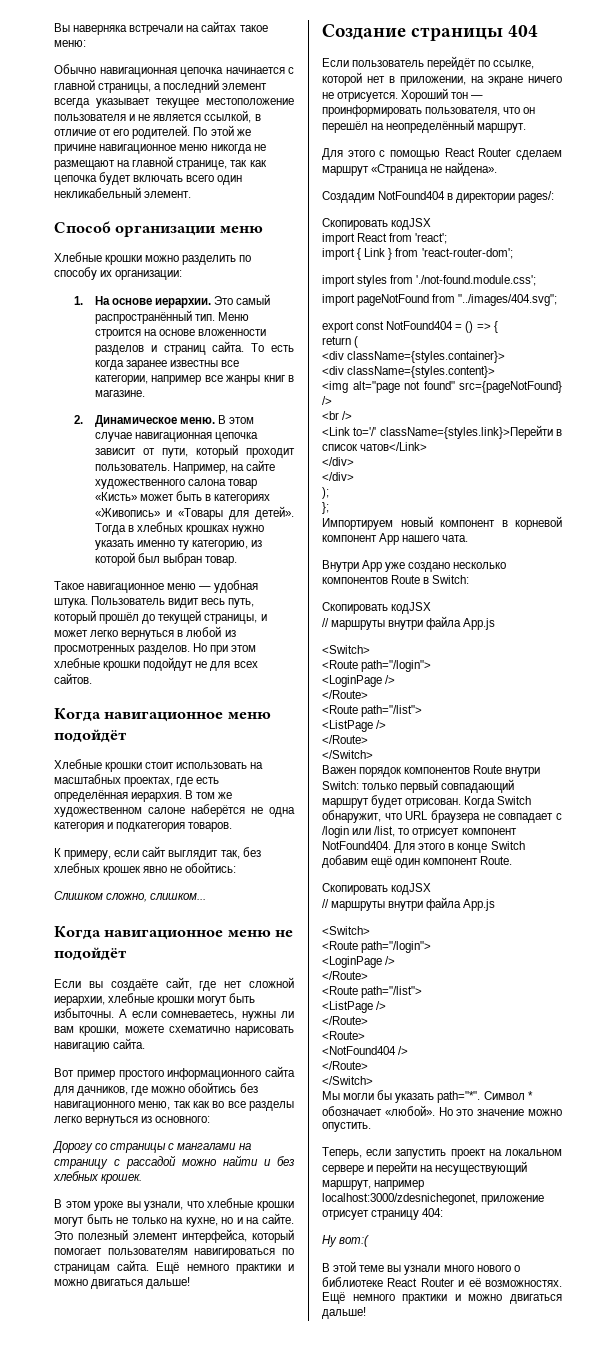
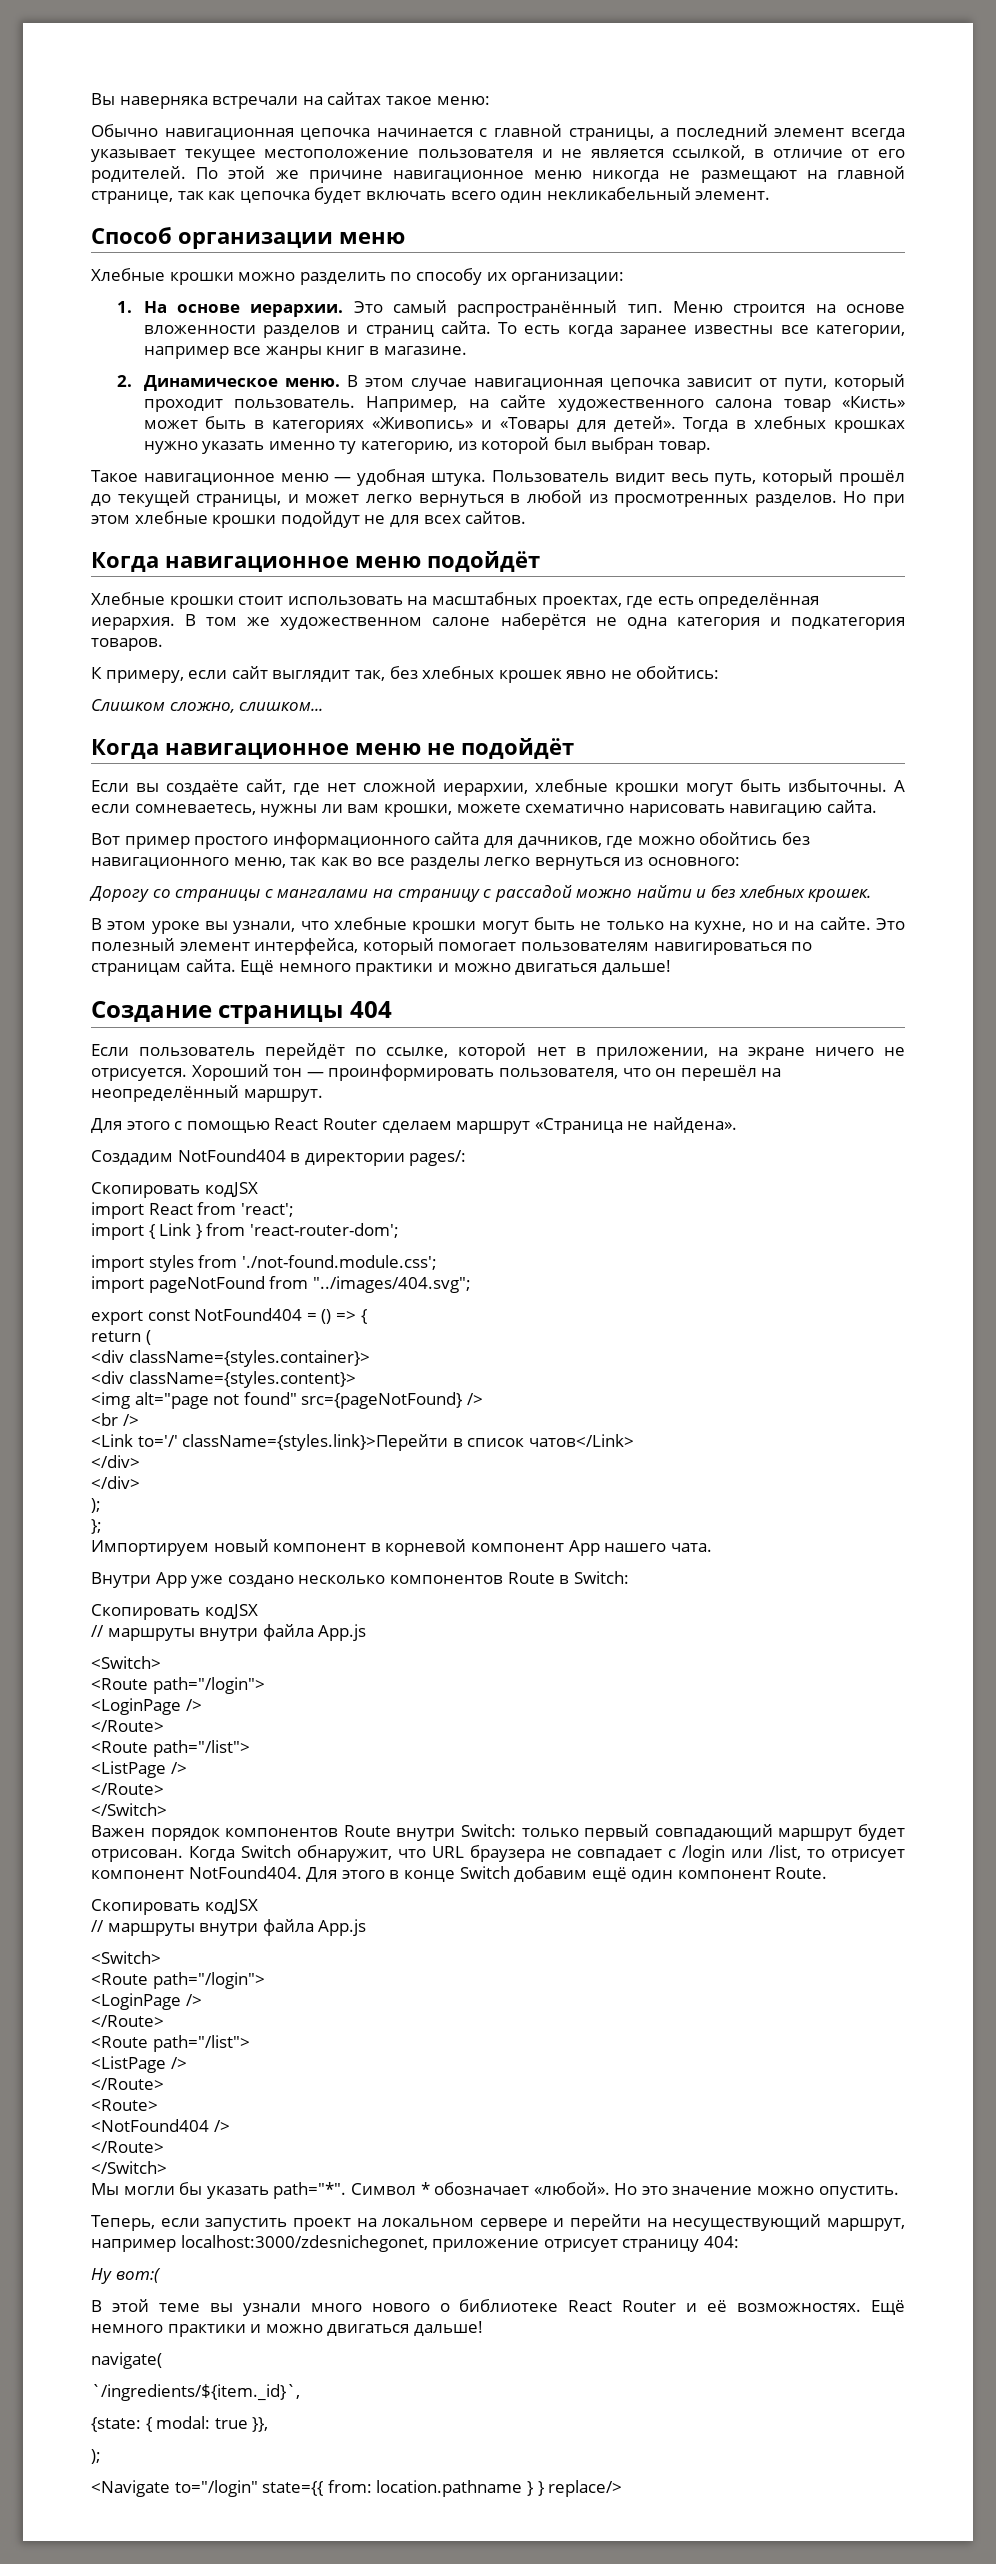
(366, 1313) none -> [91,2352,162,2369] [91,2384,300,2401] [91,2416,269,2432] [91,2449,101,2464] [91,2480,623,2497] // navigate( // `/ingredients/${item._id}`, // {state: { modal: true }}, // ); // <Navigate to="/login" state={{ from: location.pathname } } replace/>

